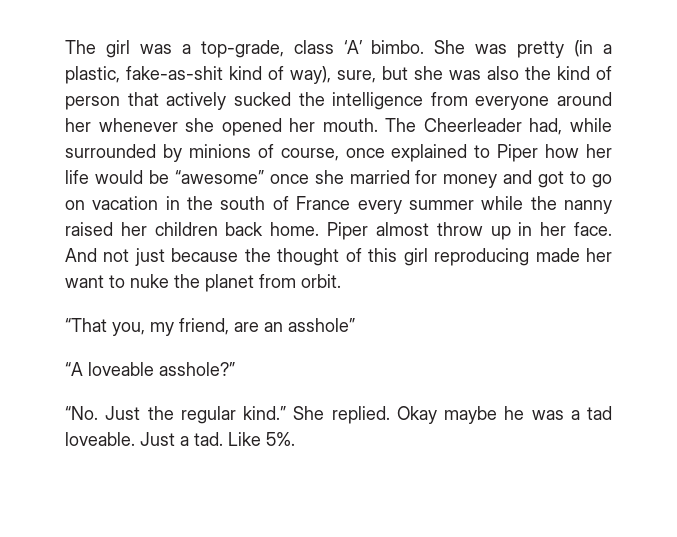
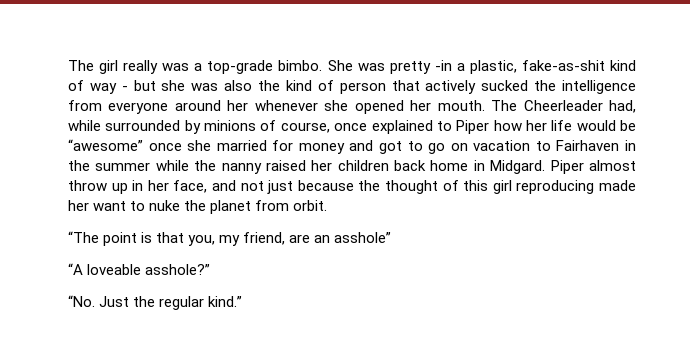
[139,40,363,58] was a top-grade, class ‘A’ -> [123,60,274,74] really was a top-grade
[574,40,594,57] (in -> [434,60,452,71] -in
[290,66,376,84] way), sure, -> [89,83,128,94] way -
[165,196,402,214] in the south of France every -> [535,140,636,151] [68,160,90,171] to Fairhaven in the
[270,222,320,236] home. -> [430,160,546,174] home in Midgard.
[574,222,612,236] [65,248,97,262] face. And -> [173,180,236,193] face, and
[65,318,107,332] “That -> [68,231,185,246] “The point is that
[293,406,612,424] [65,432,295,446] She replied. Okay maybe he was a tad loveable. Just a tad. Like 5%. -> (243, 301) none

